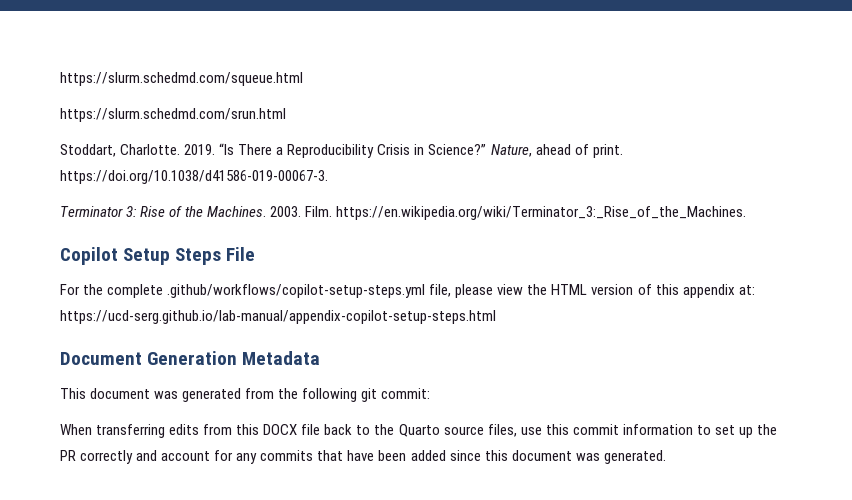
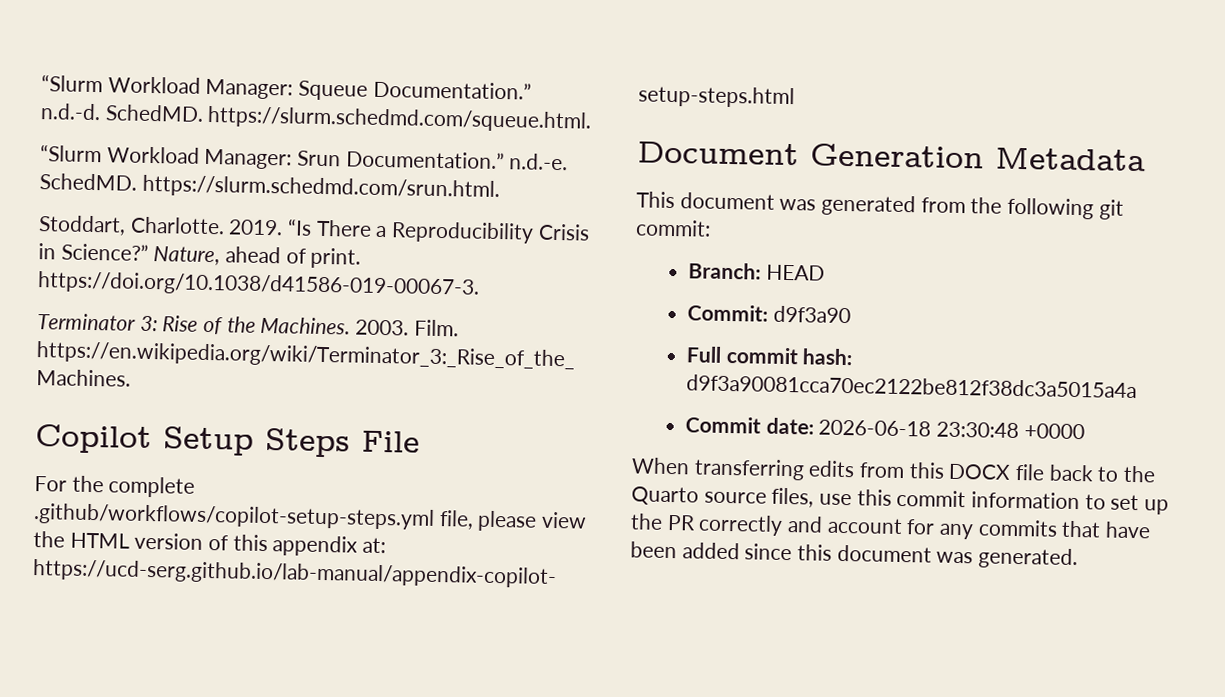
[60,72,303,86] [60,108,286,122] https://slurm.schedmd.com/squeue.html // https://slurm.schedmd.com/srun.html -> [41,74,532,101] [40,103,593,133] [40,144,569,171] [39,173,500,202] “Slurm Workload Manager: Squeue Documentation.” n.d.-d. SchedMD. https://slurm.schedmd.com/squeue.html. // “Slurm Workload Manager: Srun Documentation.” n.d.-e. SchedMD. https://slurm.schedmd.com/srun.html.
(431, 393) none -> [688,262,825,281] [687,304,851,324] [686,346,854,366] [686,374,1138,399] [685,416,1085,440] // Branch: HEAD // Commit: d9f3a90 // Full commit hash: d9f3a90081cca70ec2122be812f38dc3a5015a4a // Commit date: 2026-06-18 23:30:48 +0000

